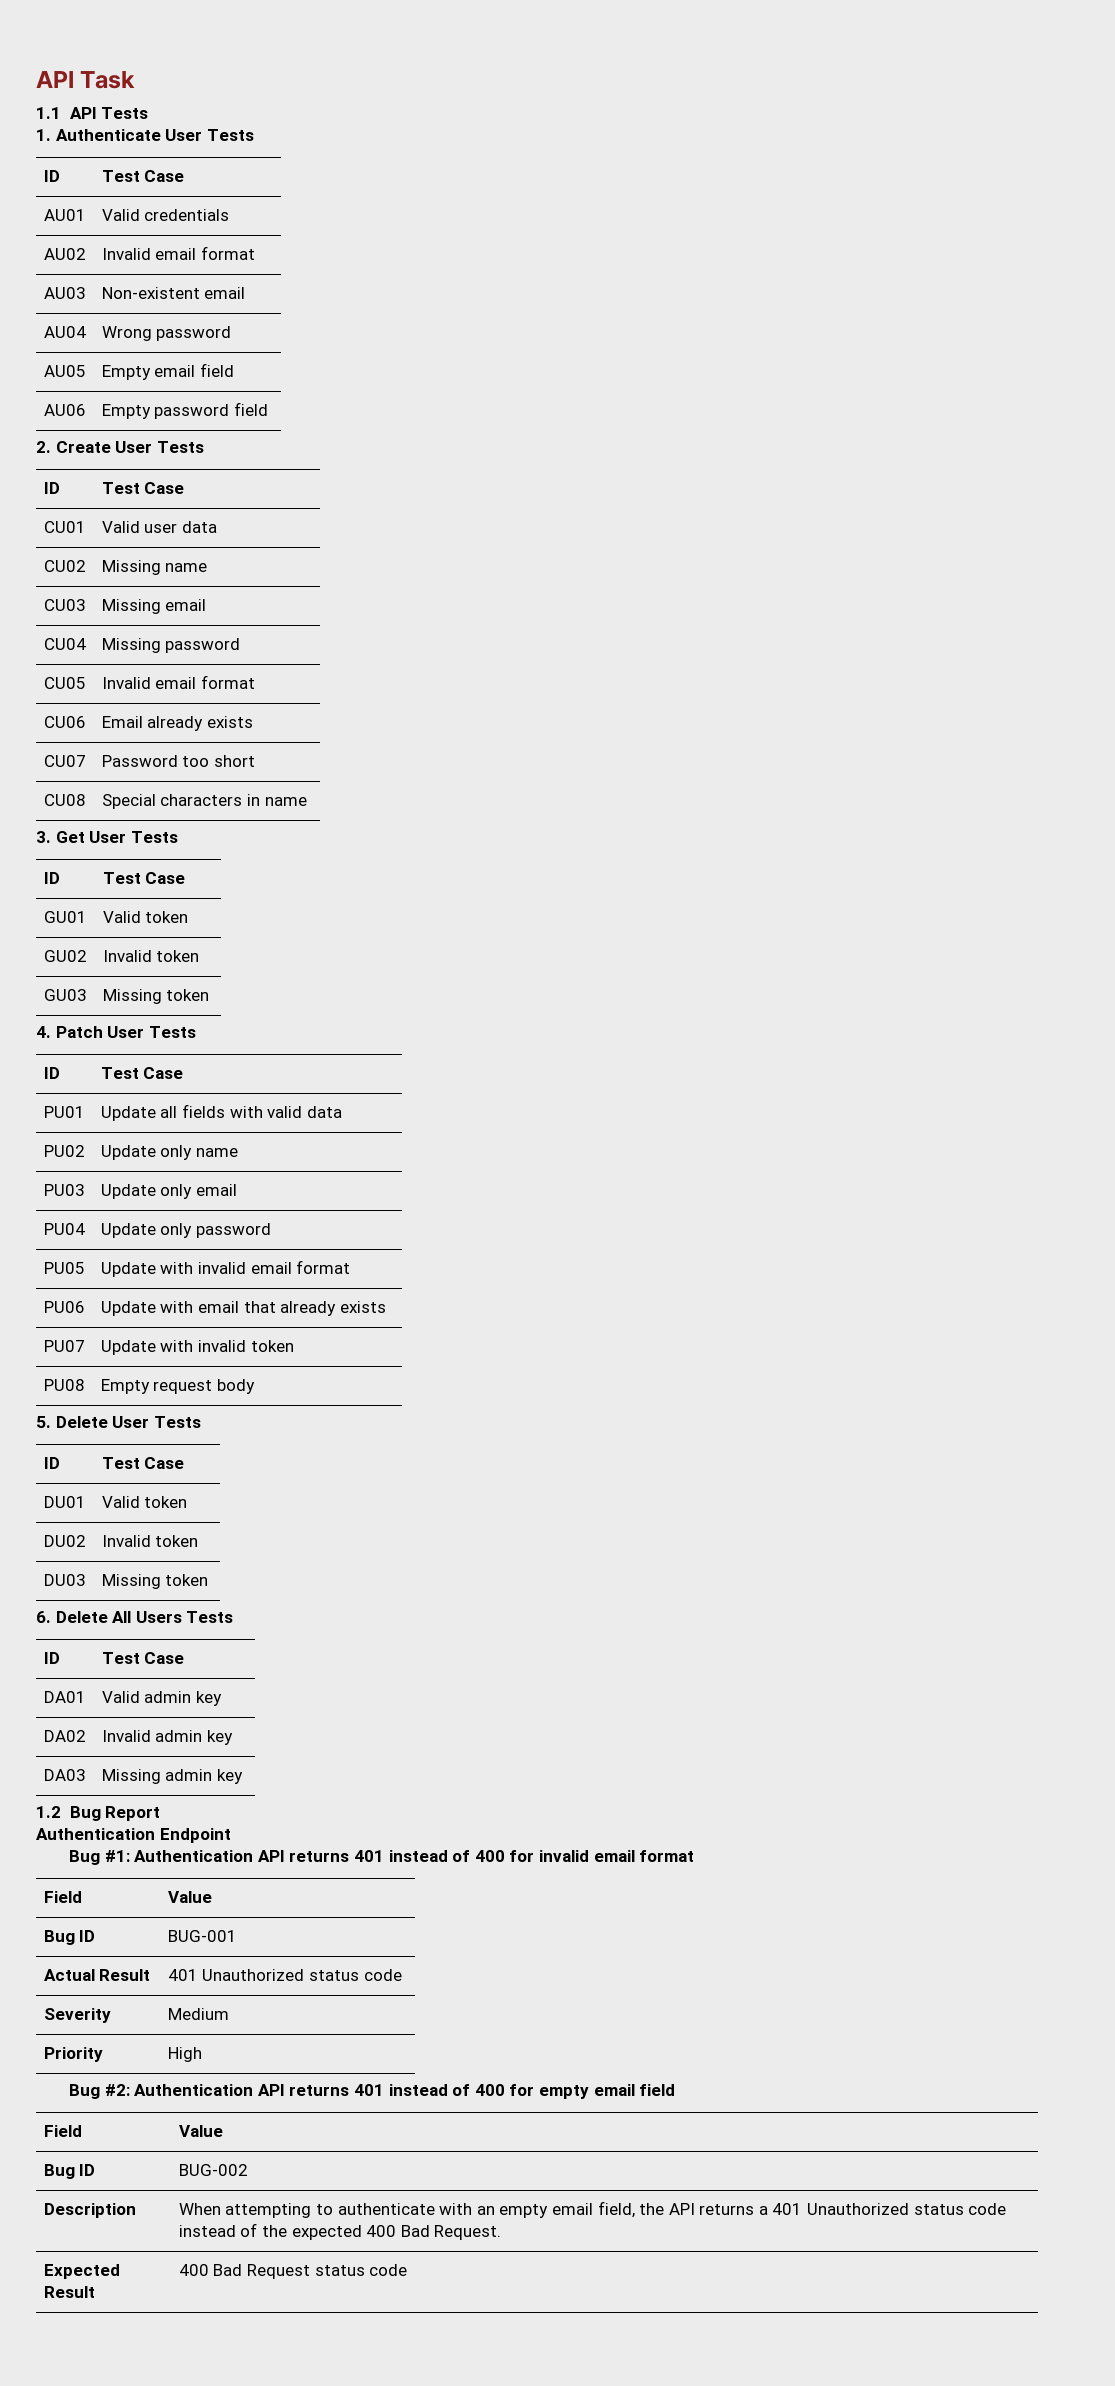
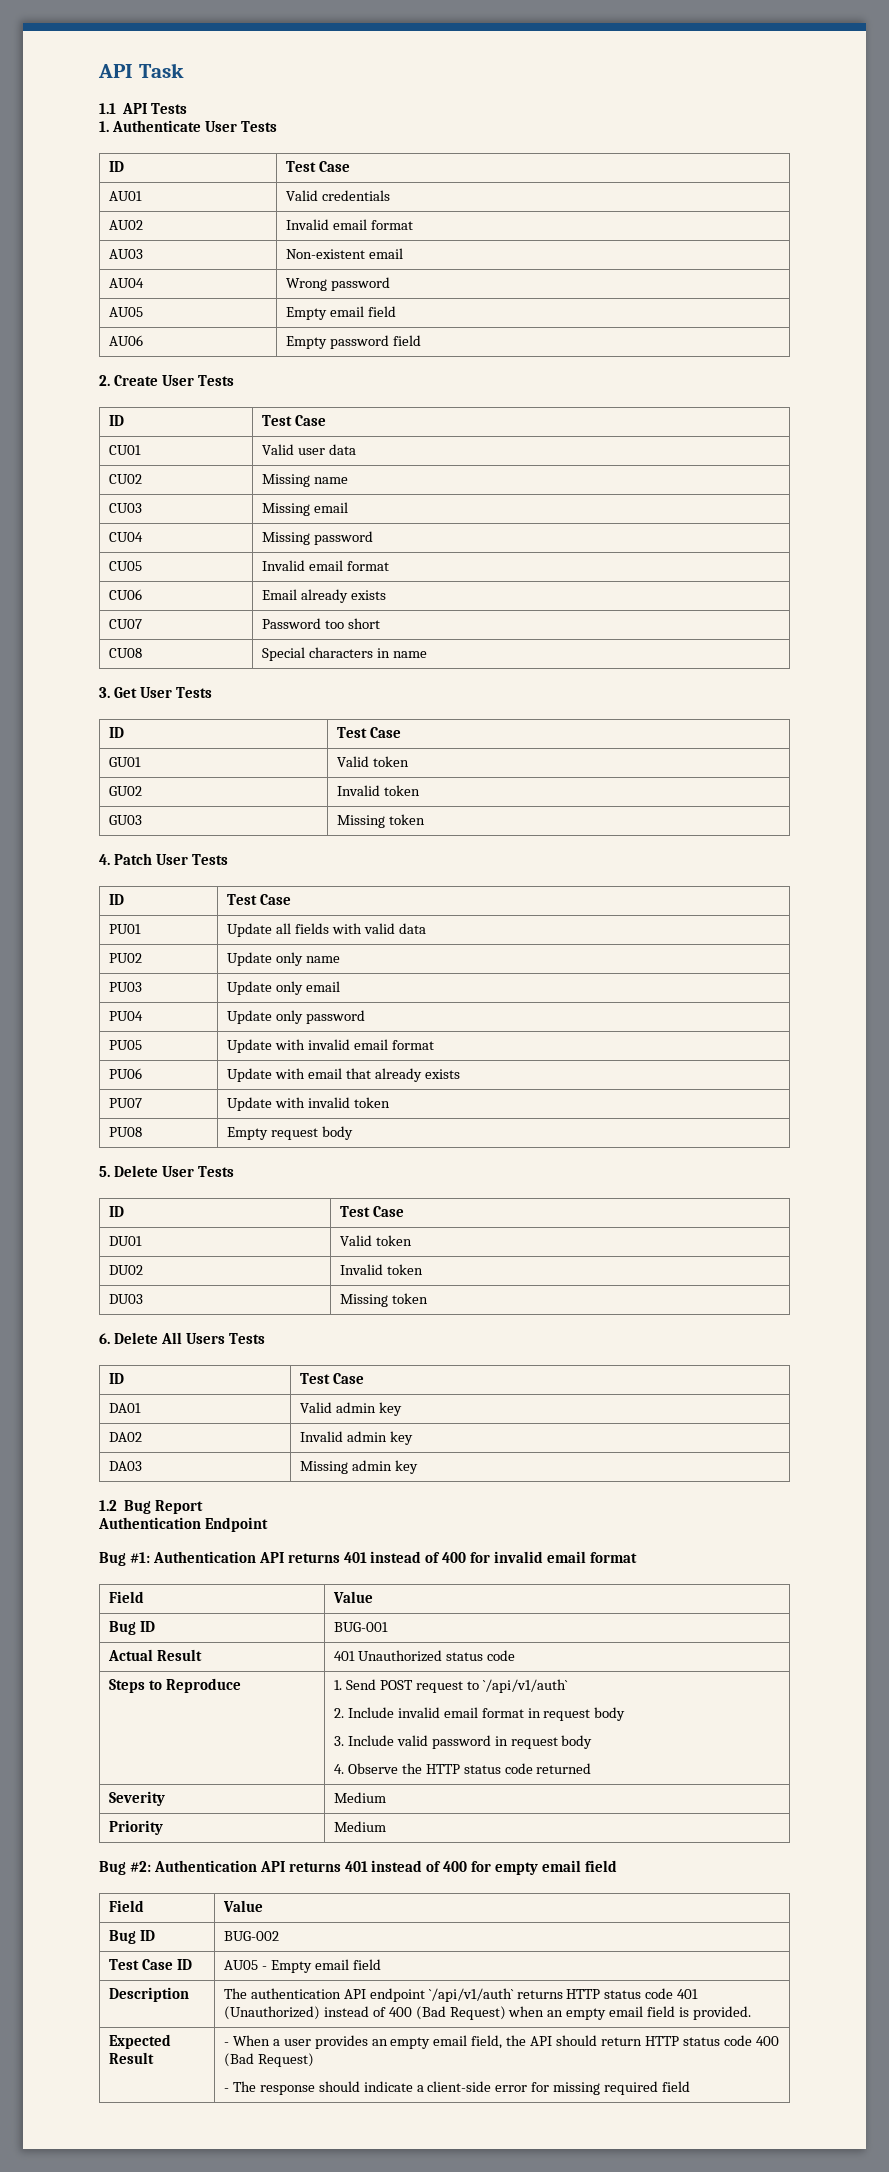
(402, 1975) none -> [108,1678,241,1693] [333,1679,568,1693] [333,1707,626,1721] [333,1735,593,1749] [333,1763,592,1774] // Steps to Reproduce | 1. Send POST request to `/api/v1/auth` // 2. Include invalid email format in request body // 3. Include valid password in request body // 4. Observe the HTTP status code returned
[167,2047,202,2062] High -> [333,1821,386,1832] Medium
[43,2203,136,2218] [178,2203,473,2218] Description | When attempting to authenticate with -> [108,1959,192,1970] [223,1959,381,1973] [108,1987,189,2002] [223,1988,699,2002] [223,2006,751,2020] [108,2034,171,2049] [108,2052,154,2064] [223,2035,368,2049] Test Case ID | AU05 - Empty email field // Description | The authentication API endpoint `/api/v1/auth` returns HTTP status code 401 (Unauthorized) instead of 400 (Bad Request) when an empty email field is provided. // Expected Result | - When a user provides
[699,2203,1007,2215] [178,2223,502,2240] [43,2264,120,2279] [43,2286,95,2298] [178,2264,408,2279] returns a 401 Unauthorized status code instead of the expected 400 Bad Request. // Expected Result | 400 Bad Request status code -> [556,2035,779,2046] [223,2053,314,2067] [223,2081,691,2095] should return HTTP status code 400 (Bad Request) // - The response should indicate a client-side error for missing required field

